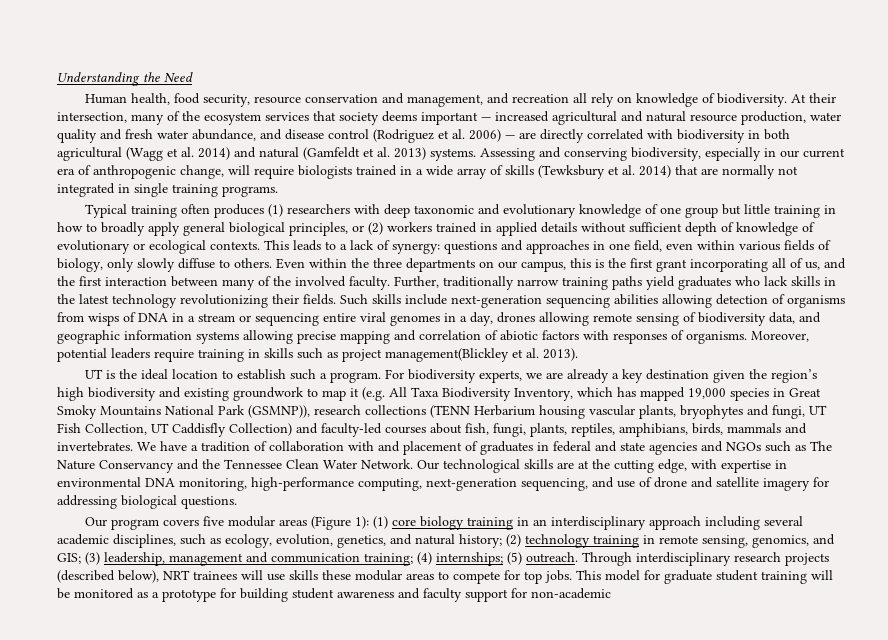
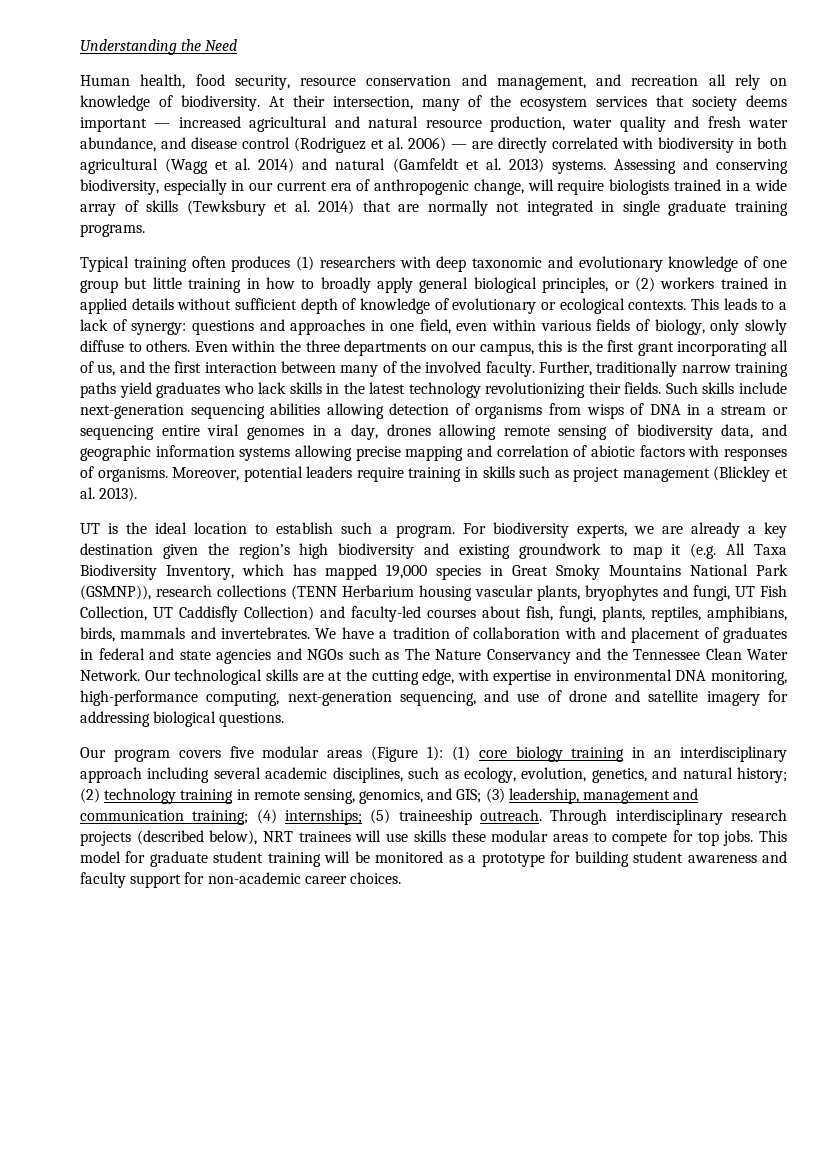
(168, 190) none -> [668,200,727,216] graduate
[385,348,509,362] management(Blickley -> [622,466,771,482] management (Blickley
(522, 558) none -> [398,809,472,825] traineeship
(611, 593) none -> [304,872,401,884] career choices.

